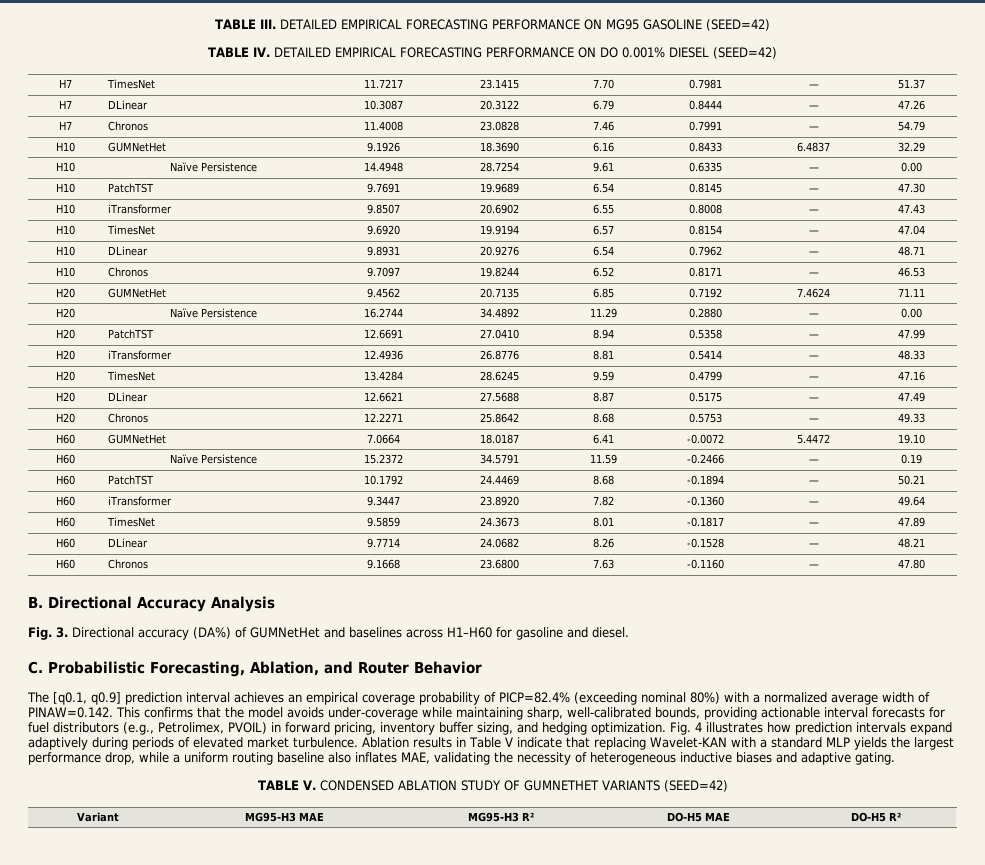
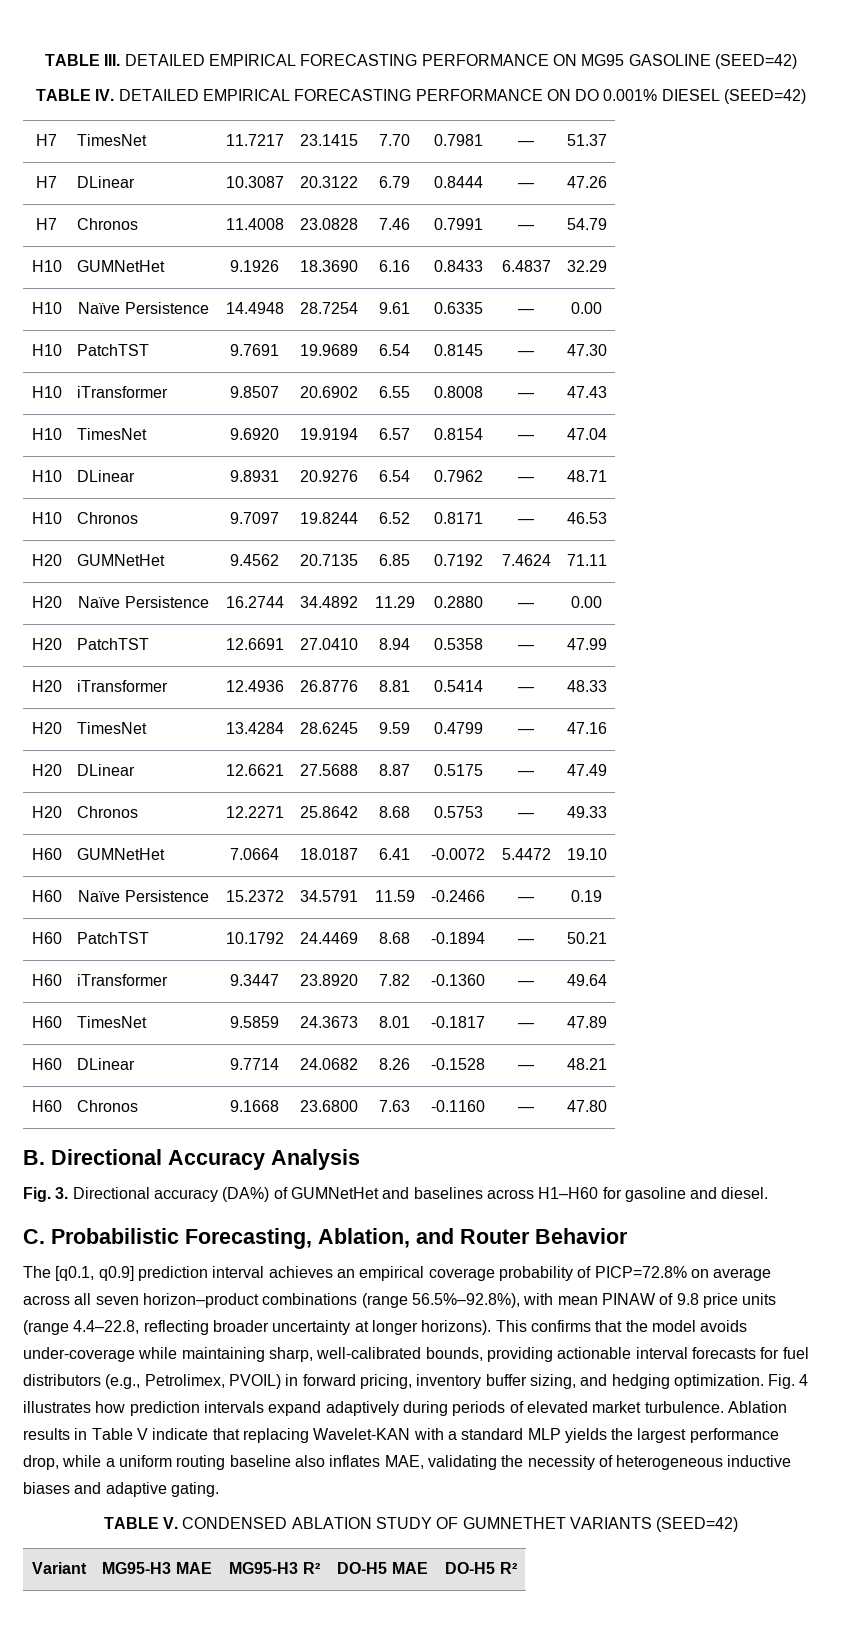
[499,692,930,705] [28,707,113,718] PICP=82.4% (exceeding nominal 80%) with a normalized average width of PINAW=0.142. -> [594,1266,772,1281] [23,1293,777,1308] [23,1320,492,1335] PICP=72.8% on average across all seven horizon–product combinations (range 56.5%–92.8%), with mean PINAW of 9.8 price units (range 4.4–22.8, reflecting broader uncertainty at longer horizons).

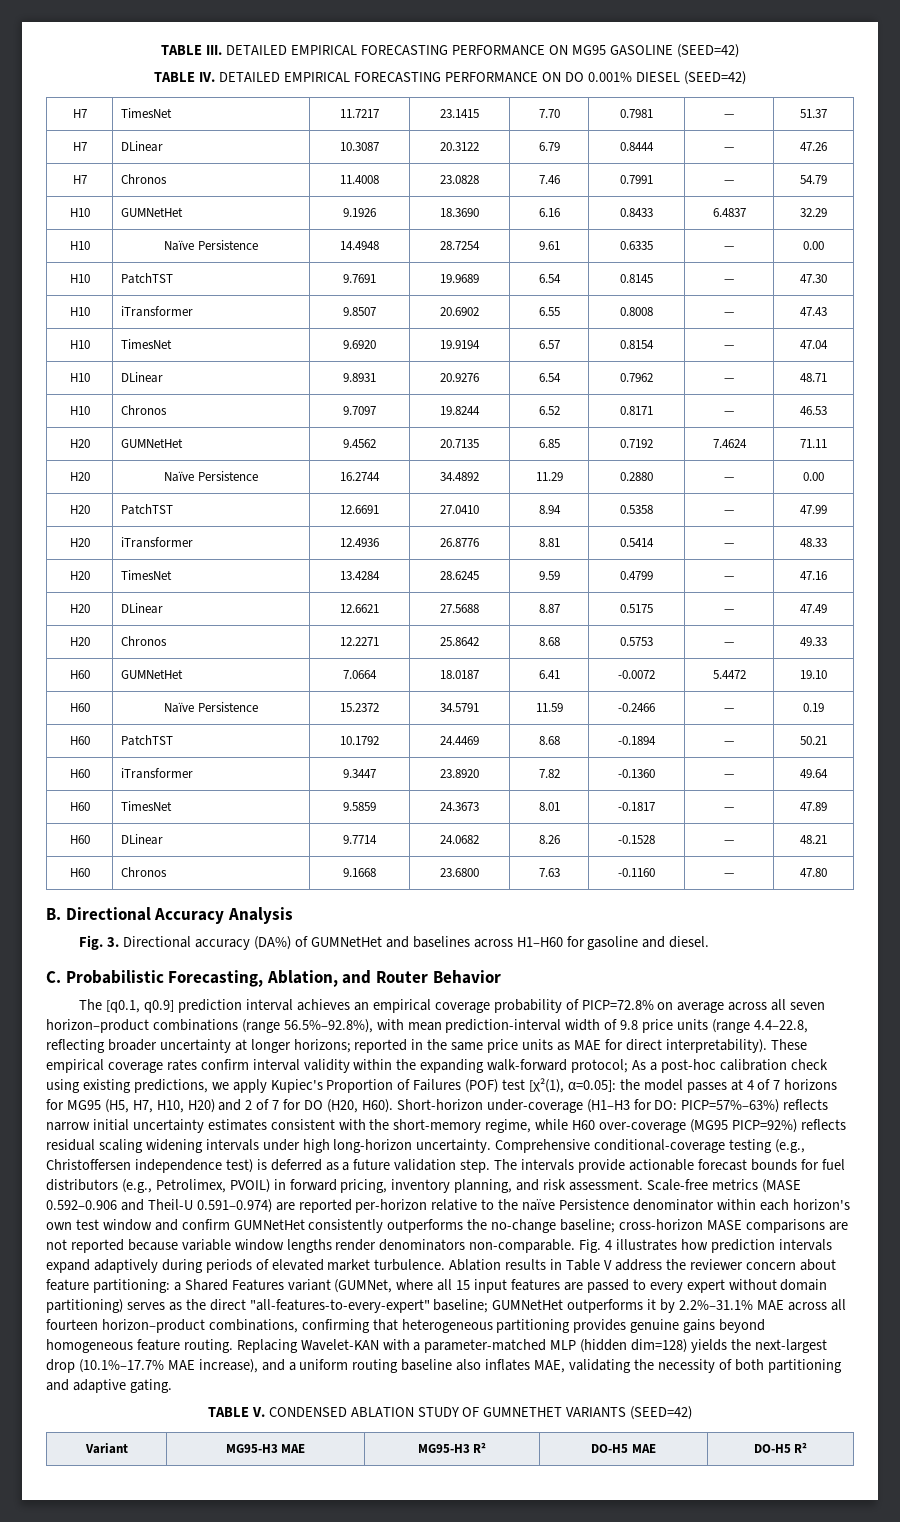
[601,1293,656,1305] PINAW -> [445,1019,601,1033] prediction-interval width
[421,1320,748,1335] [23,1347,756,1362] horizons). This confirms that the model avoids under-coverage while maintaining sharp, well-calibrated bounds, providing actionable interval forecasts -> [293,1039,807,1053] [46,1059,828,1073] [46,1078,838,1093] [46,1099,829,1113] [46,1119,846,1133] [46,1139,806,1153] [46,1159,797,1173] horizons; reported in the same price units as MAE for direct interpretability). These empirical coverage rates confirm interval validity within the expanding walk-forward protocol; As a post-hoc calibration check using existing predictions, we apply Kupiec's Proportion of Failures (POF) test [χ²(1), α=0.05]: the model passes at 4 of 7 horizons for MG95 (H5, H7, H10, H20) and 2 of 7 for DO (H20, H60). Short-horizon under-coverage (H1–H3 for DO: PICP=57%–63%) reflects narrow initial uncertainty estimates consistent with the short-memory regime, while H60 over-coverage (MG95 PICP=92%) reflects residual scaling widening intervals under high long-horizon uncertainty. Comprehensive conditional-coverage testing (e.g., Christoffersen independence test) is deferred as a future validation step. The intervals provide actionable forecast bounds
[485,1374,764,1389] buffer sizing, and hedging optimization. -> [454,1179,801,1193] [46,1199,850,1213] [46,1219,848,1233] [46,1239,576,1253] planning, and risk assessment. Scale-free metrics (MASE 0.592–0.906 and Theil-U 0.591–0.974) are reported per-horizon relative to the naïve Persistence denominator within each horizon's own test window and confirm GUMNetHet consistently outperforms the no-change baseline; cross-horizon MASE comparisons are not reported because variable window lengths render denominators non-comparable.
[152,1428,779,1443] [23,1455,102,1470] indicate that replacing Wavelet-KAN with a standard MLP yields the largest performance drop, while -> [614,1259,836,1271] [46,1279,828,1293] [46,1299,846,1313] [46,1319,766,1333] [46,1339,827,1353] [46,1359,285,1373] address the reviewer concern about feature partitioning: a Shared Features variant (GUMNet, where all 15 input features are passed to every expert without domain partitioning) serves as the direct "all-features-to-every-expert" baseline; GUMNetHet outperforms it by 2.2%–31.1% MAE across all fourteen horizon–product combinations, confirming that heterogeneous partitioning provides genuine gains beyond homogeneous feature routing. Replacing Wavelet-KAN with a parameter-matched MLP (hidden dim=128) yields the next-largest drop (10.1%–17.7% MAE increase), and
[616,1455,792,1470] [23,1482,70,1494] heterogeneous inductive biases -> [734,1359,842,1373] both partitioning

